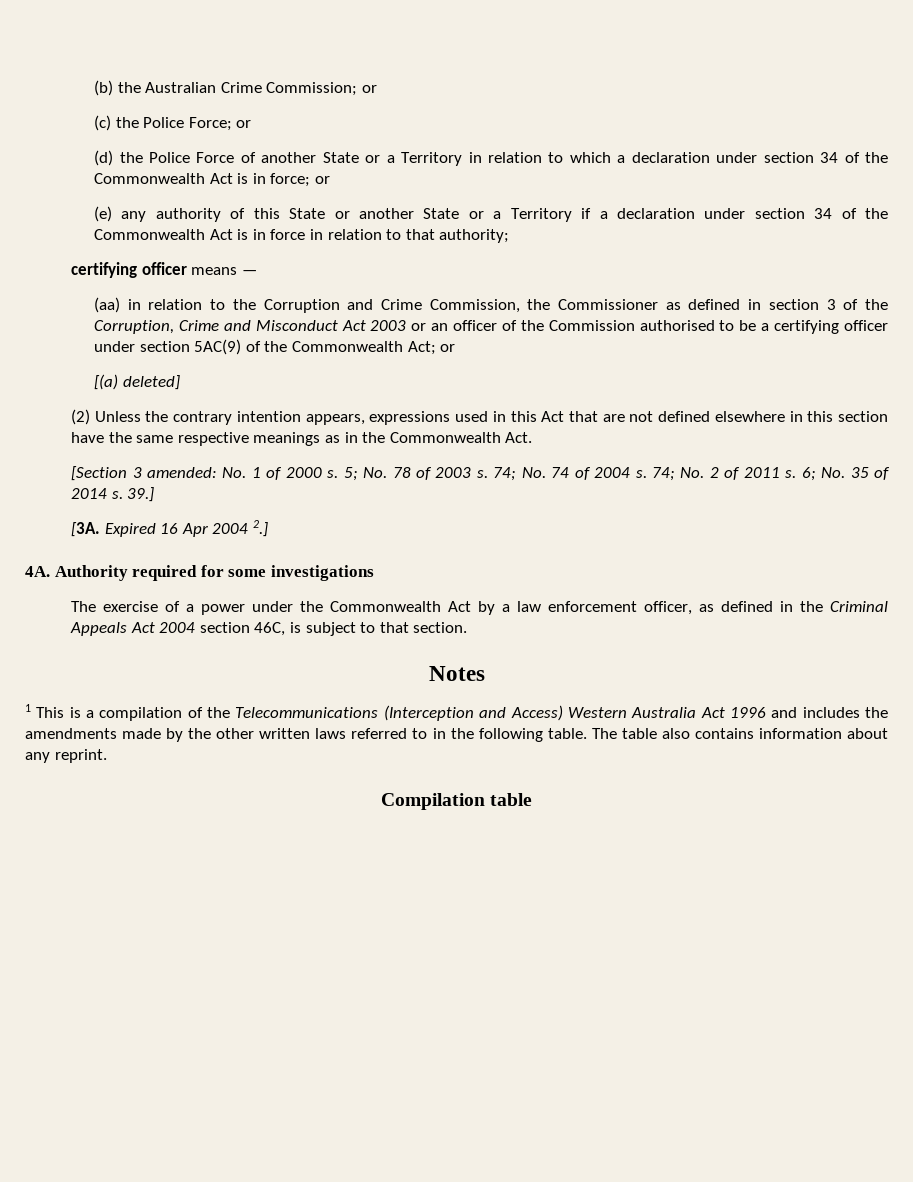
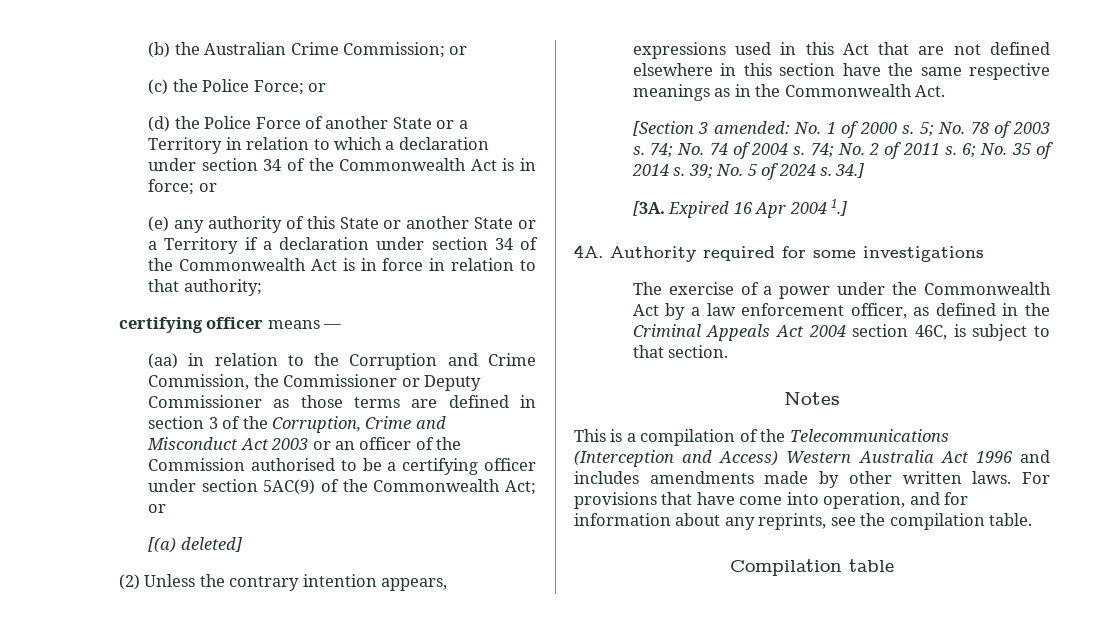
[665,302,681,310] as -> [401,375,481,391] [148,395,438,408] or Deputy Commissioner as those terms are
[127,487,155,502] 39.] -> [688,163,865,180] 39; No. 5 of 2024 s. 34.]
[252,520,268,537] 2.] -> [831,199,848,216] 1.]
[25,704,31,712] 1 -> (840, 398) none
[865,707,889,718] the -> (639, 477) none
[188,728,212,739] the -> (840, 479) none
[315,728,888,742] [25,749,107,763] laws referred to in the following table. The table also contains information about any reprint. -> [972,471,1050,484] [574,492,969,509] [574,513,1033,530] laws. For provisions that have come into operation, and for information about any reprints, see the compilation table.

